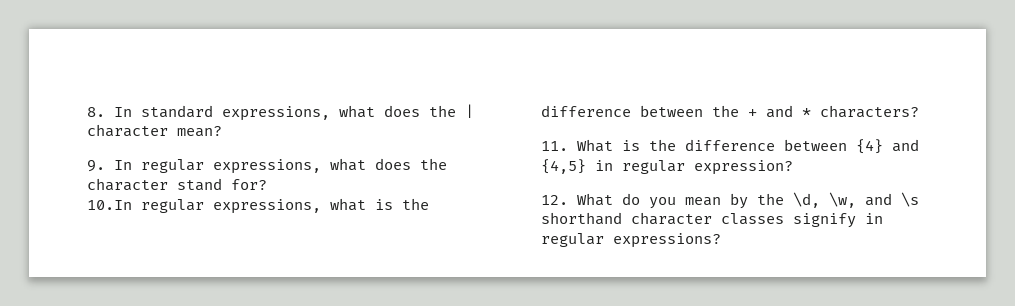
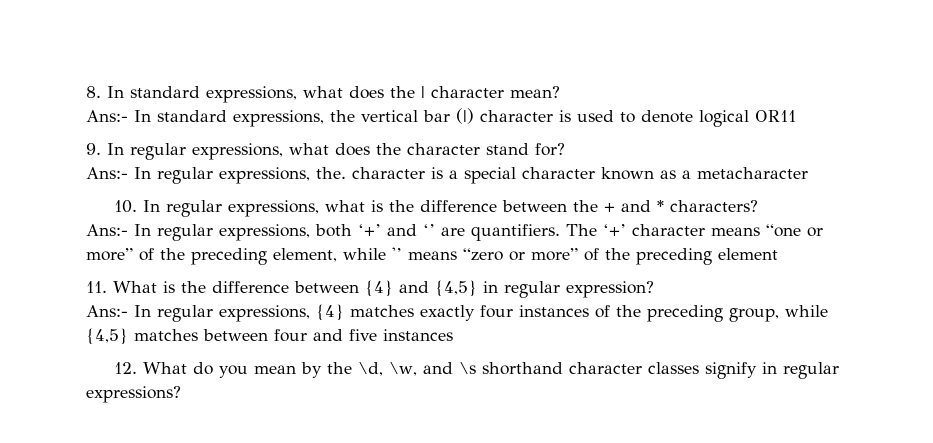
(222, 131) none -> [86,108,796,127] // Ans:- In standard expressions, the vertical bar (|) character is used to denote logical OR11
[87,200,132,210] 10.In -> [86,167,808,184] [113,200,160,213] Ans:- In regular expressions, the. character is a special character known as a metacharacter // 10. In
(919, 111) none -> [86,224,823,241] [86,247,778,265] // Ans:- In regular expressions, both ‘+’ and ‘’ are quantifiers. The ‘+’ character means “one or more” of the preceding element, while '’ means “zero or more” of the preceding element
(793, 167) none -> [86,304,828,322] [86,328,453,345] // Ans:- In regular expressions, {4} matches exactly four instances of the preceding group, while {4,5} matches between four and five instances

